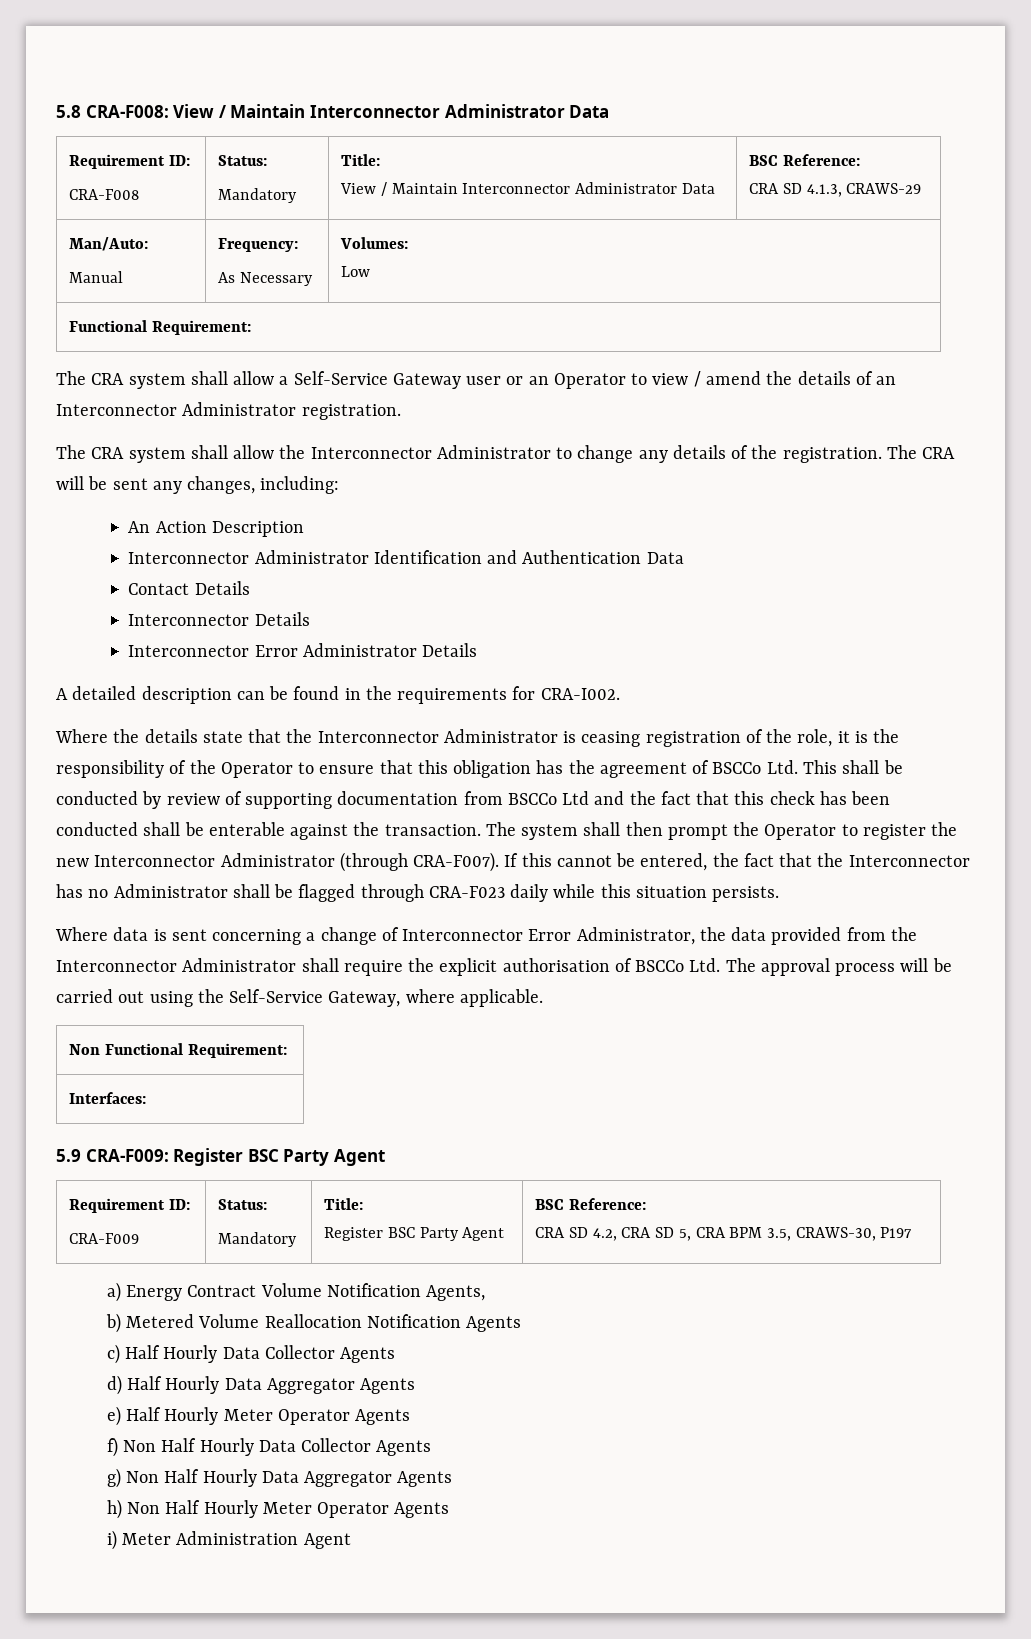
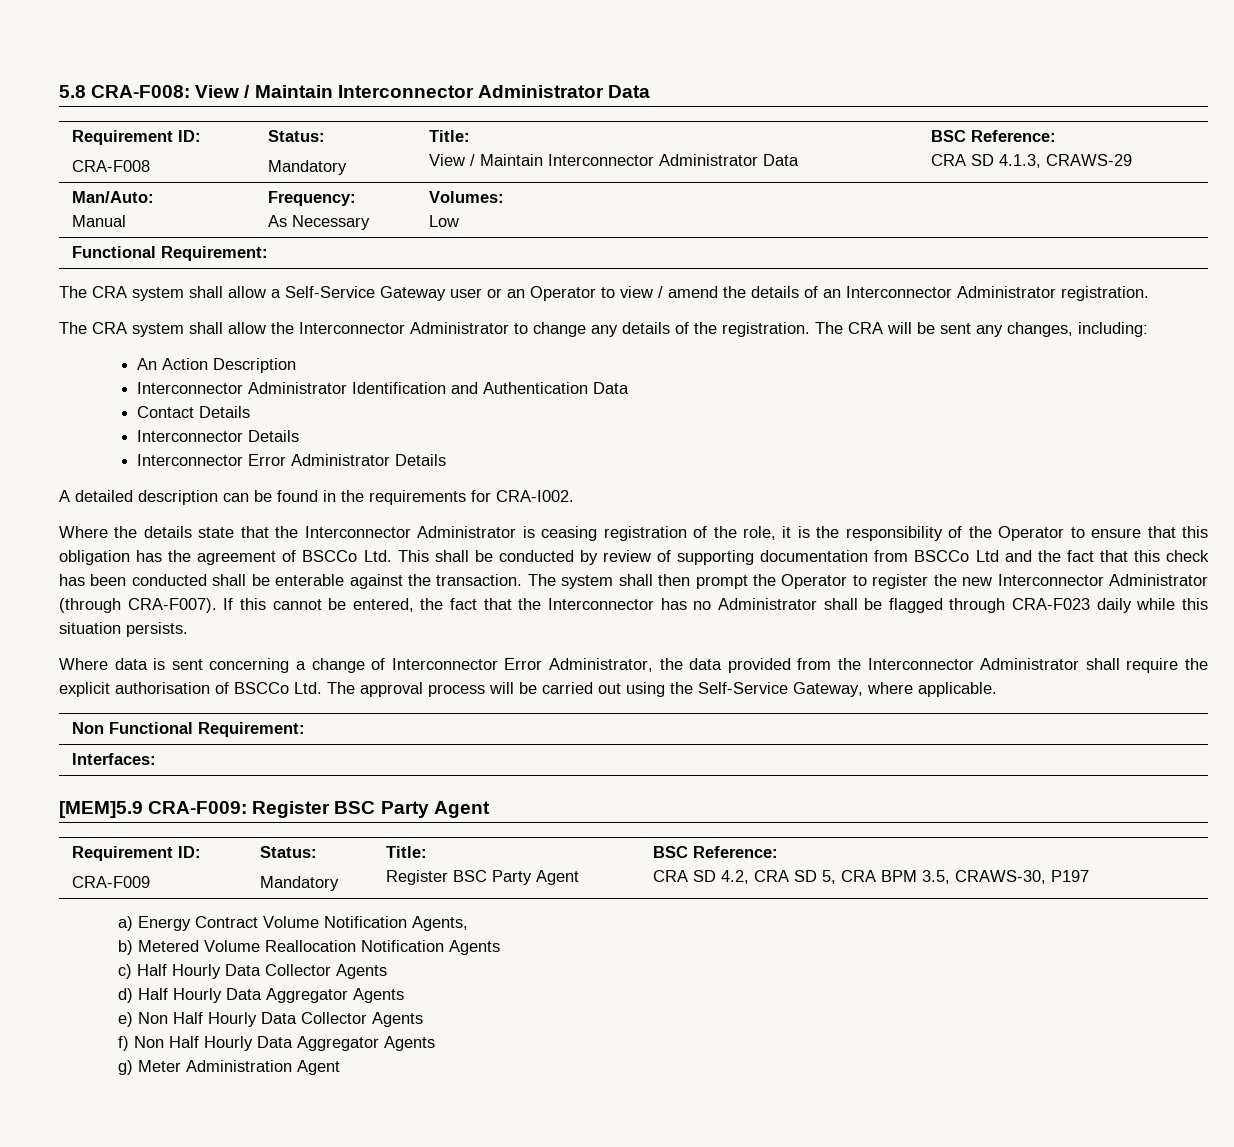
[56,1149,81,1162] 5.9 -> [59,801,143,818] [MEM]5.9
[126,1407,350,1425] Half Hourly Meter Operator -> [138,1012,368,1027] Non Half Hourly Data Collector
[301,1438,372,1452] Collector -> [297,1036,380,1051] Aggregator
[126,1469,453,1487] [106,1499,450,1519] [106,1530,117,1550] Non Half Hourly Data Aggregator Agents // h) Non Half Hourly Meter Operator Agents // i) -> (134, 1067) none

